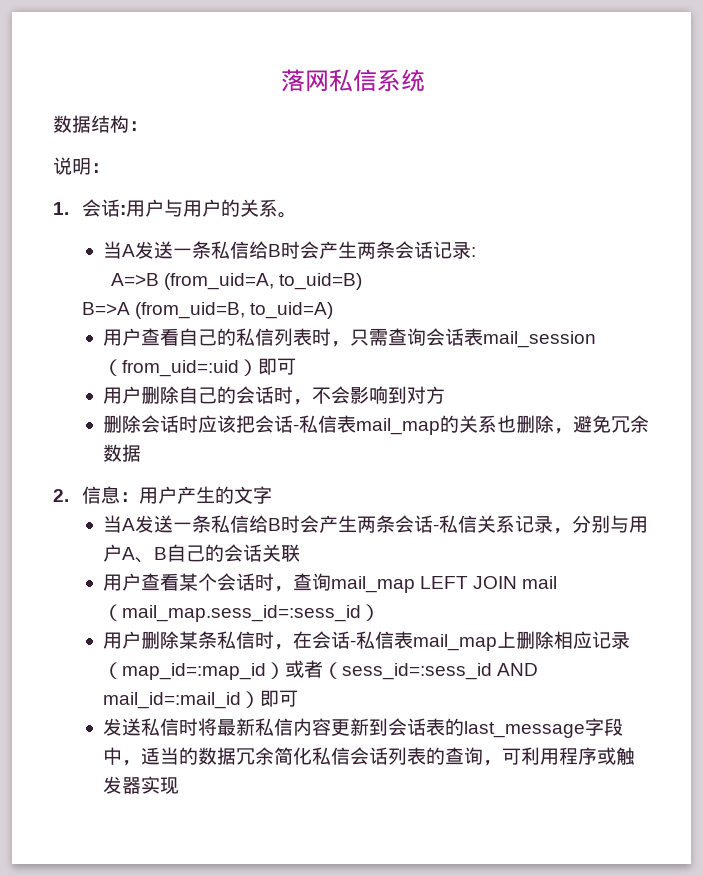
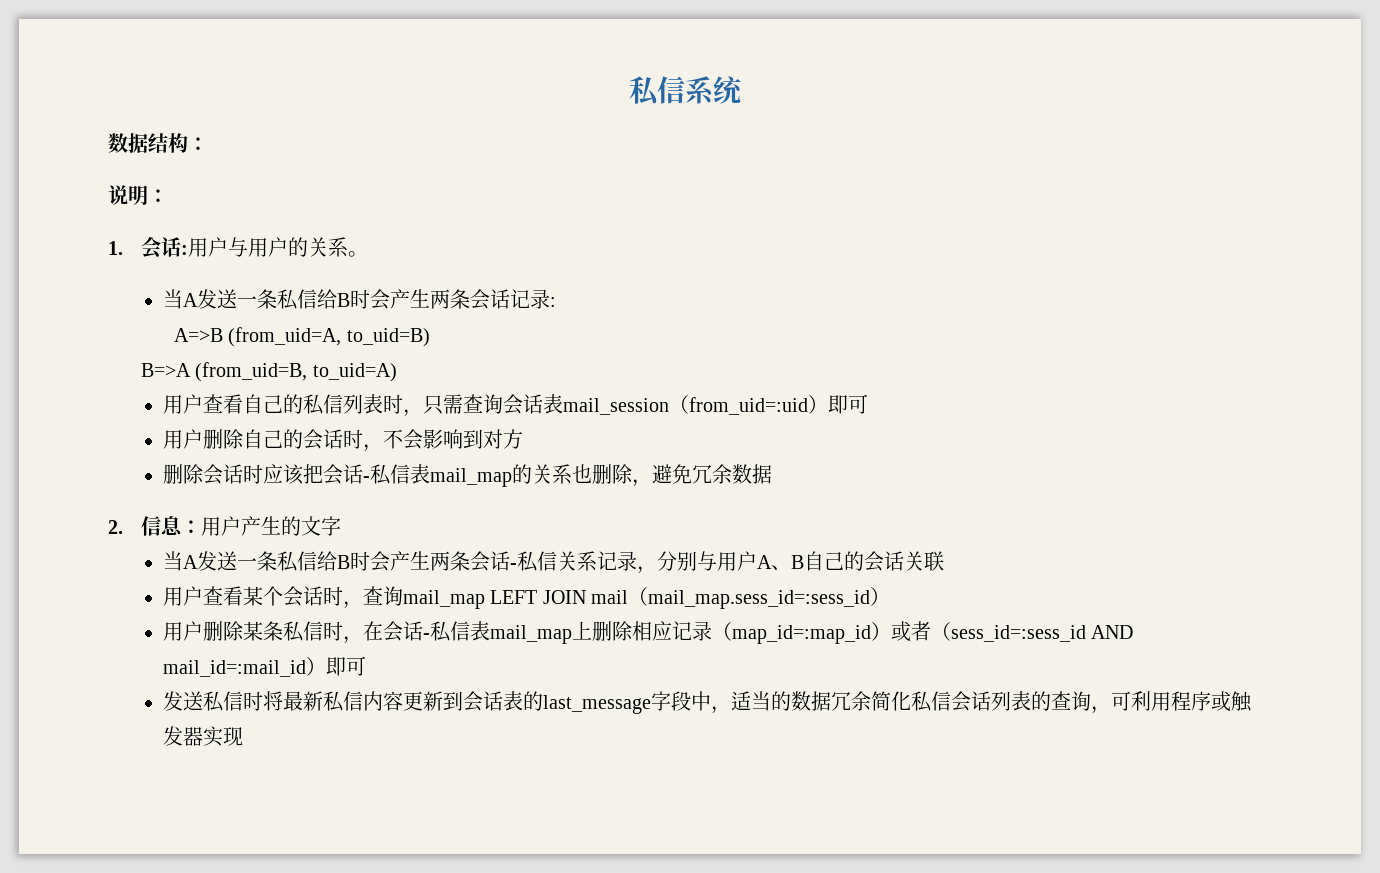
[280,69,329,92] 落网 -> (629, 91) none

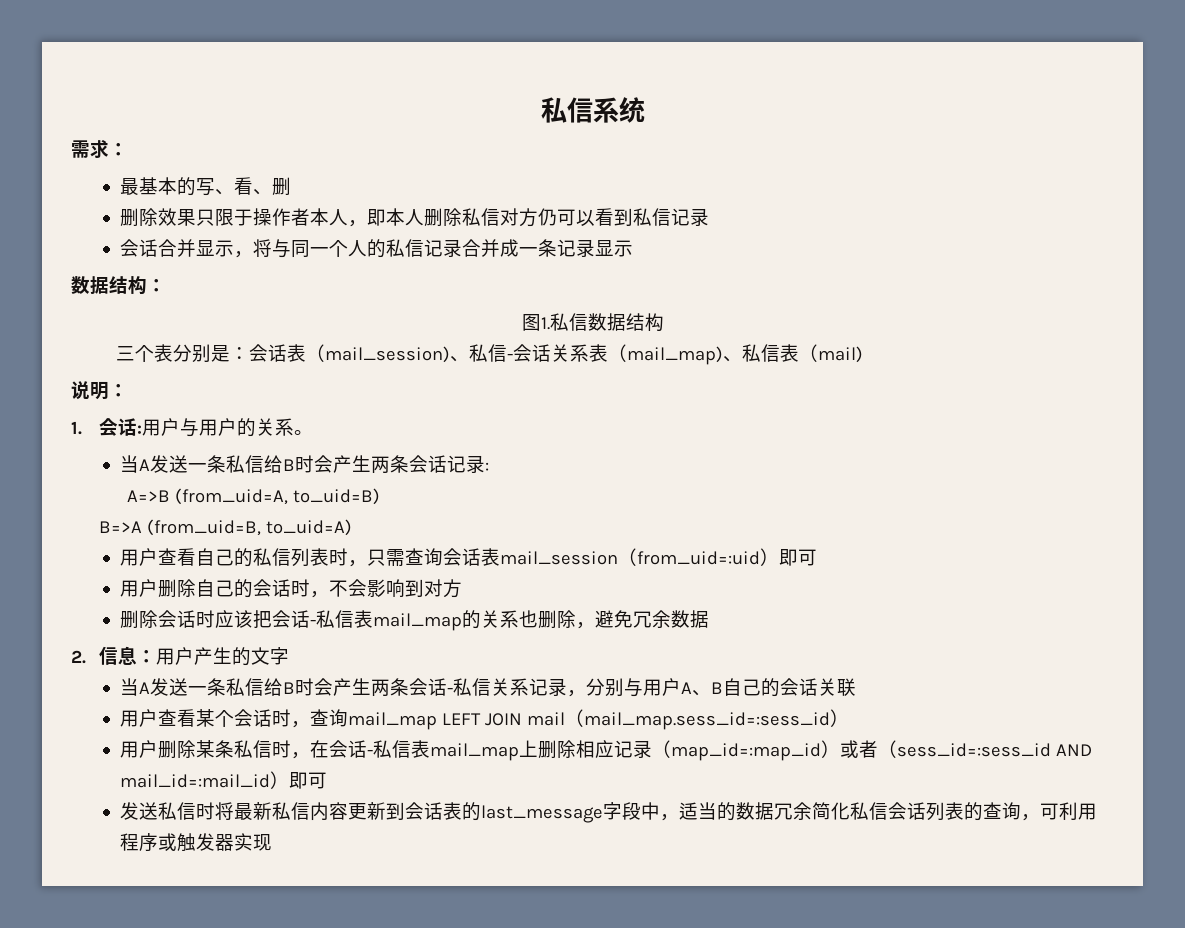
[108,133,208,153] 数据结构： -> [71,139,128,159] [119,177,291,196] [119,208,709,227] [119,239,633,258] [71,276,166,295] [521,313,664,332] [116,344,864,365] 需求： // 最基本的写、看、删 // 删除效果只限于操作者本人，即本人删除私信对方仍可以看到私信记录 // 会话合并显示，将与同一个人的私信记录合并成一条记录显示 // 数据结构： // 图1.私信数据结构 // 三个表分别是：会话表（mail_session)、私信-会话关系表（mail_map)、私信表（mail)

